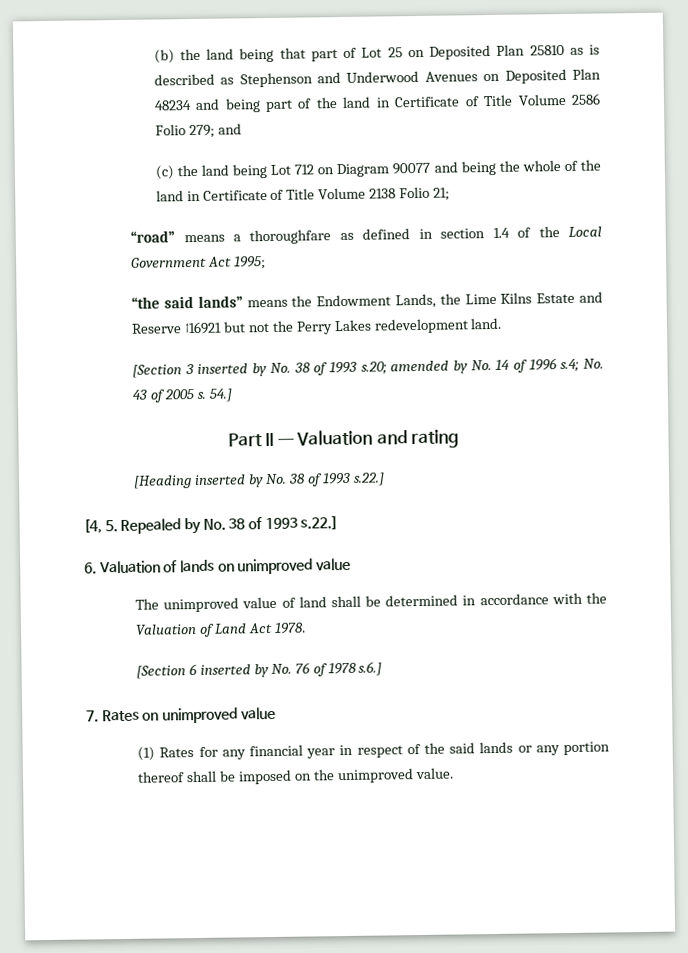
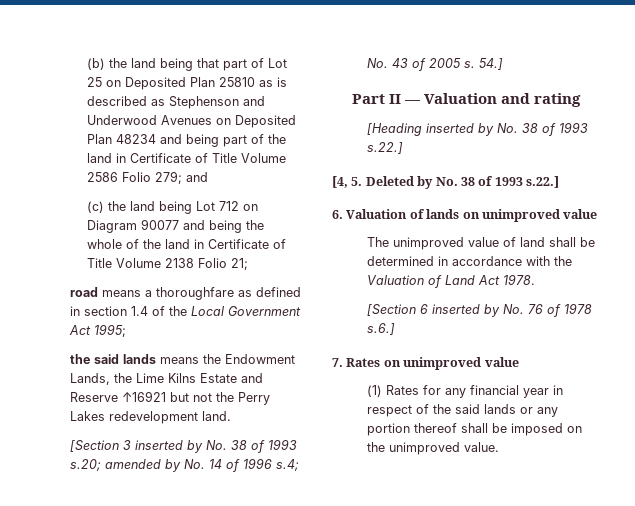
[130,230,176,243] “road” -> [69,287,98,297] road
[131,295,243,309] “the said lands” -> [69,354,156,364] the said lands
[120,518,182,535] Repealed -> [365,176,414,186] Deleted

